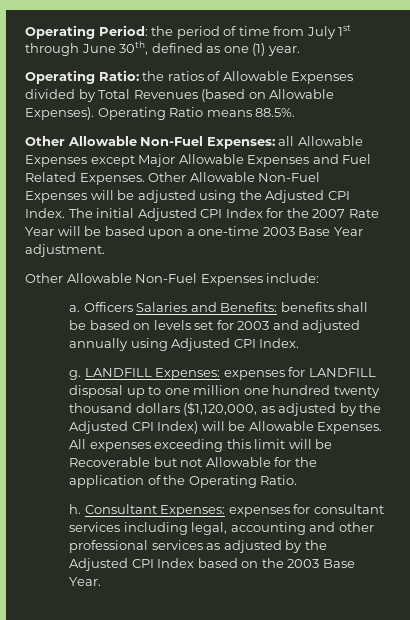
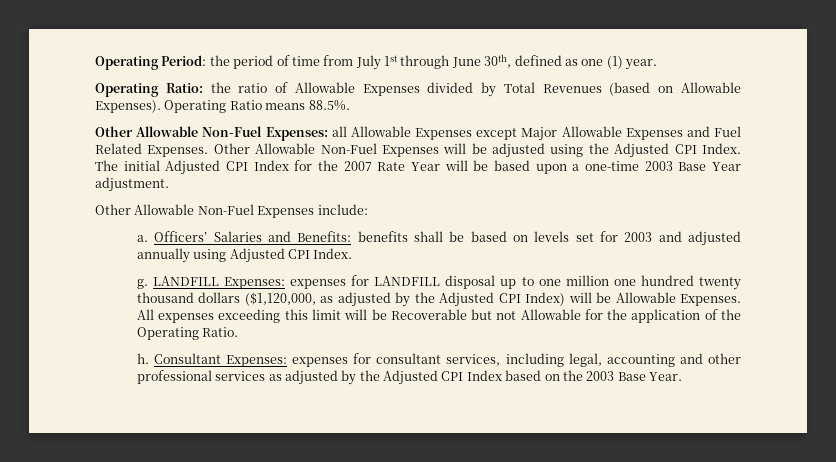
[167,71,204,81] ratios -> [238,83,268,93] ratio
[83,302,133,312] Officers -> [154,231,208,242] Officers’
[69,522,121,532] services -> [446,354,501,366] services,

